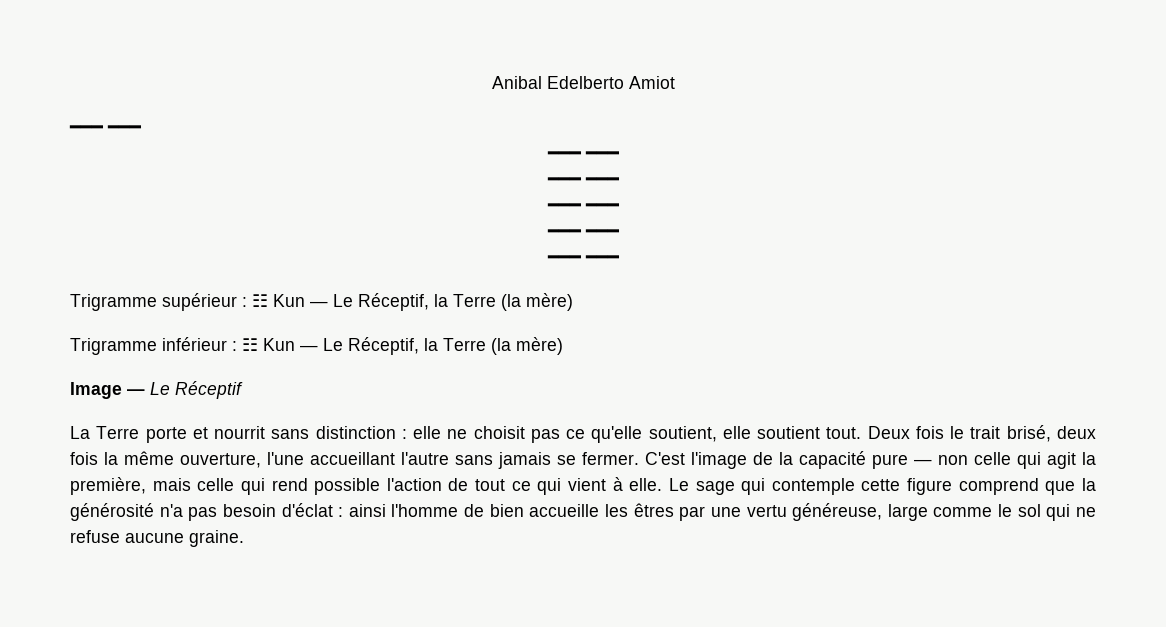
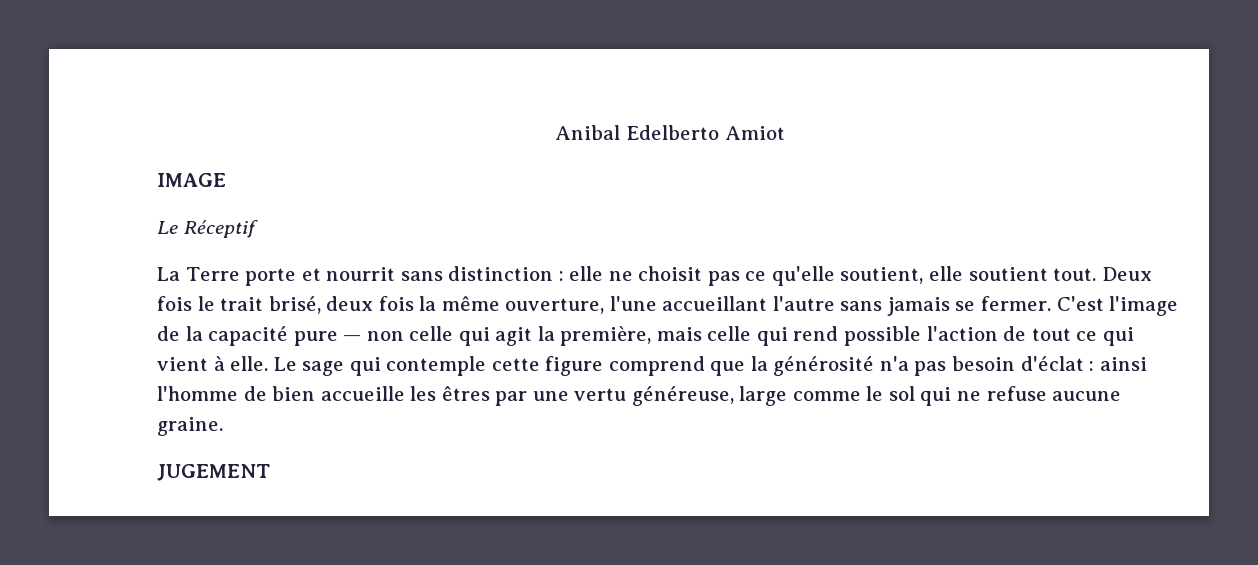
[69,125,142,133] [546,151,620,159] [546,177,620,185] [546,203,620,211] [546,229,620,237] [546,255,620,263] [70,293,573,311] [70,337,563,355] [70,382,145,399] ━━━ ━━━ // ━━━ ━━━ // ━━━ ━━━ // ━━━ ━━━ // ━━━ ━━━ // ━━━ ━━━ // Trigramme supérieur : ☷ Kun — Le Réceptif, la Terre (la mère) // Trigramme inférieur : ☷ Kun — Le Réceptif, la Terre (la mère) // Image — -> [157,173,226,187] IMAGE //
(244, 538) none -> [157,464,270,481] // JUGEMENT

